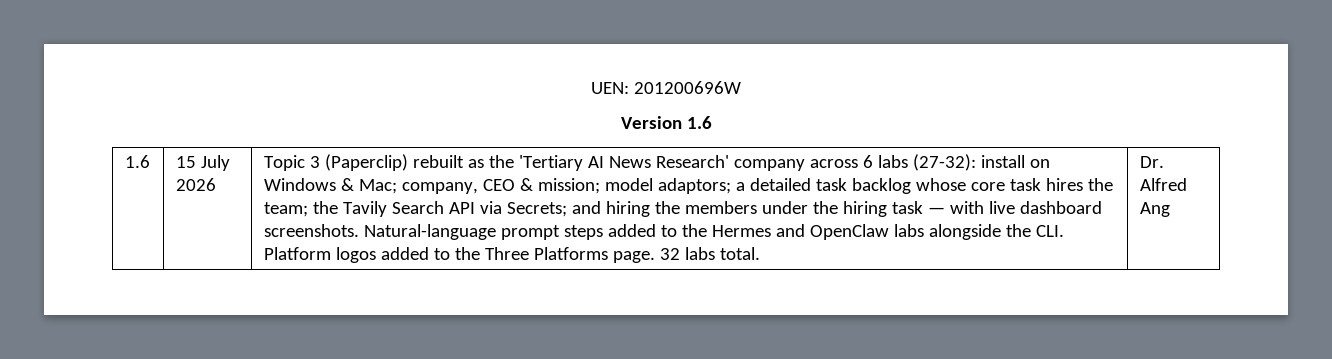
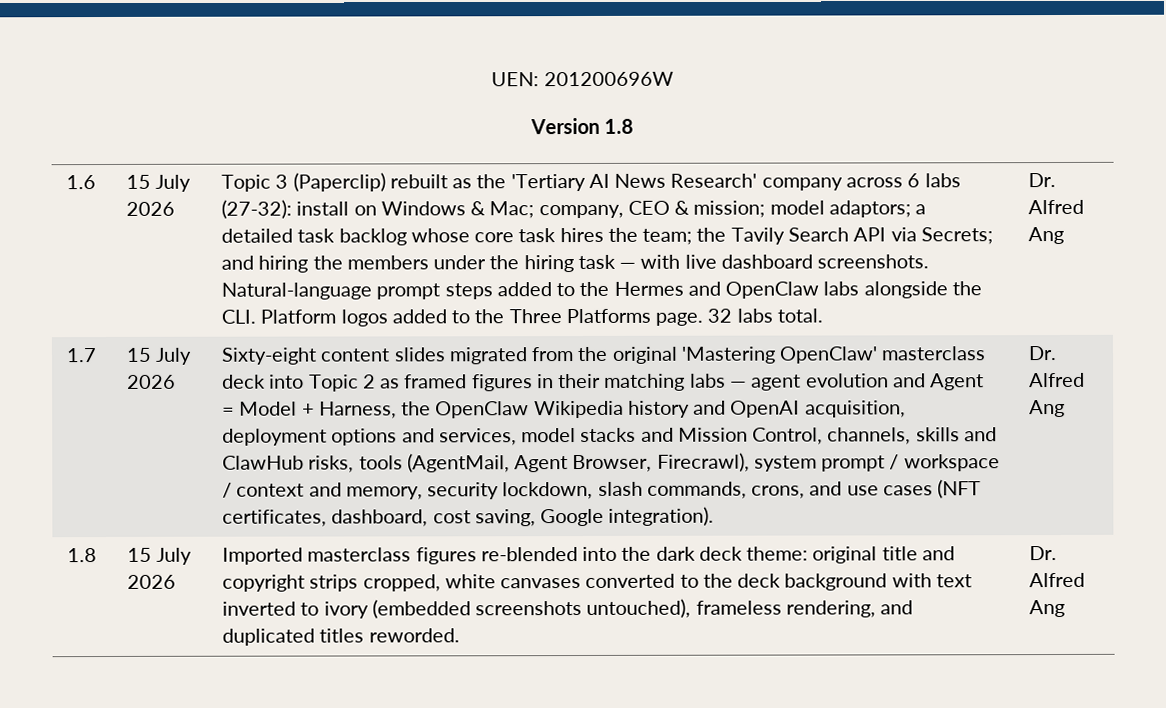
[686,116,712,129] 1.6 -> [604,118,635,134] 1.8
(1170, 209) none -> [66,348,98,363] [126,347,193,365] [127,374,177,389] [221,346,987,365] [222,373,985,392] [222,400,906,419] [222,427,998,446] [222,452,1000,473] [222,479,982,500] [222,506,715,527] [1028,346,1058,361] [1029,372,1086,388] [1029,399,1066,418] [67,548,98,563] [127,547,193,565] [127,574,177,589] [222,546,956,565] [222,573,973,592] [222,598,914,619] [222,628,460,646] [1029,546,1058,561] [1029,572,1086,588] [1029,599,1066,618] // 1.7 | 15 July 2026 | Sixty-eight content slides migrated from the original 'Mastering OpenClaw' masterclass deck into Topic 2 as framed figures in their matching labs — agent evolution and Agent = Model + Harness, the OpenClaw Wikipedia history and OpenAI acquisition, deployment options and services, model stacks and Mission Control, channels, skills and ClawHub risks, tools (AgentMail, Agent Browser, Firecrawl), system prompt / workspace / context and memory, security lockdown, slash commands, crons, and use cases (NFT certificates, dashboard, cost saving, Google integration). | Dr. Alfred Ang // 1.8 | 15 July 2026 | Imported masterclass figures re-blended into the dark deck theme: original title and copyright strips cropped, white canvases converted to the deck background with text inverted to ivory (embedded screenshots untouched), frameless rendering, and duplicated titles reworded. | Dr. Alfred Ang

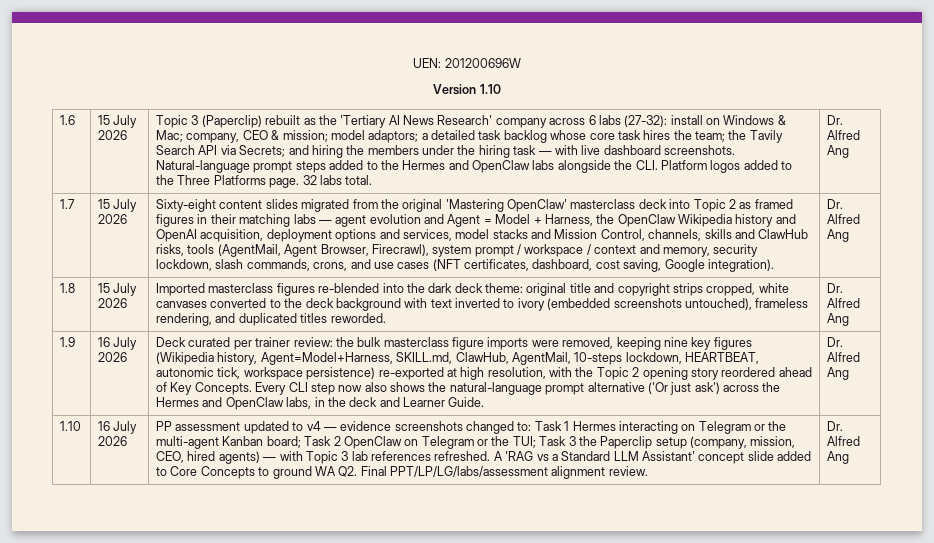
[604,118,635,134] 1.8 -> [479,84,501,94] 1.10
(1066, 608) none -> [60,337,76,347] [98,337,138,350] [98,352,128,362] [156,337,752,350] [156,352,760,365] [156,367,812,380] [156,382,781,395] [156,397,485,410] [827,337,844,347] [827,352,861,362] [827,367,850,380] [60,421,82,431] [98,421,138,434] [98,436,128,446] [156,421,787,434] [156,436,796,449] [156,451,812,464] [156,466,648,479] [827,421,844,431] [827,436,861,446] [827,451,850,464] // 1.9 | 16 July 2026 | Deck curated per trainer review: the bulk masterclass figure imports were removed, keeping nine key figures (Wikipedia history, Agent=Model+Harness, SKILL.md, ClawHub, AgentMail, 10-steps lockdown, HEARTBEAT, autonomic tick, workspace persistence) re-exported at high resolution, with the Topic 2 opening story reordered ahead of Key Concepts. Every CLI step now also shows the natural-language prompt alternative ('Or just ask') across the Hermes and OpenClaw labs, in the deck and Learner Guide. | Dr. Alfred Ang // 1.10 | 16 July 2026 | PP assessment updated to v4 — evidence screenshots changed to: Task 1 Hermes interacting on Telegram or the multi-agent Kanban board; Task 2 OpenClaw on Telegram or the TUI; Task 3 the Paperclip setup (company, mission, CEO, hired agents) — with Topic 3 lab references refreshed. A 'RAG vs a Standard LLM Assistant' concept slide added to Core Concepts to ground WA Q2. Final PPT/LP/LG/labs/assessment alignment review. | Dr. Alfred Ang

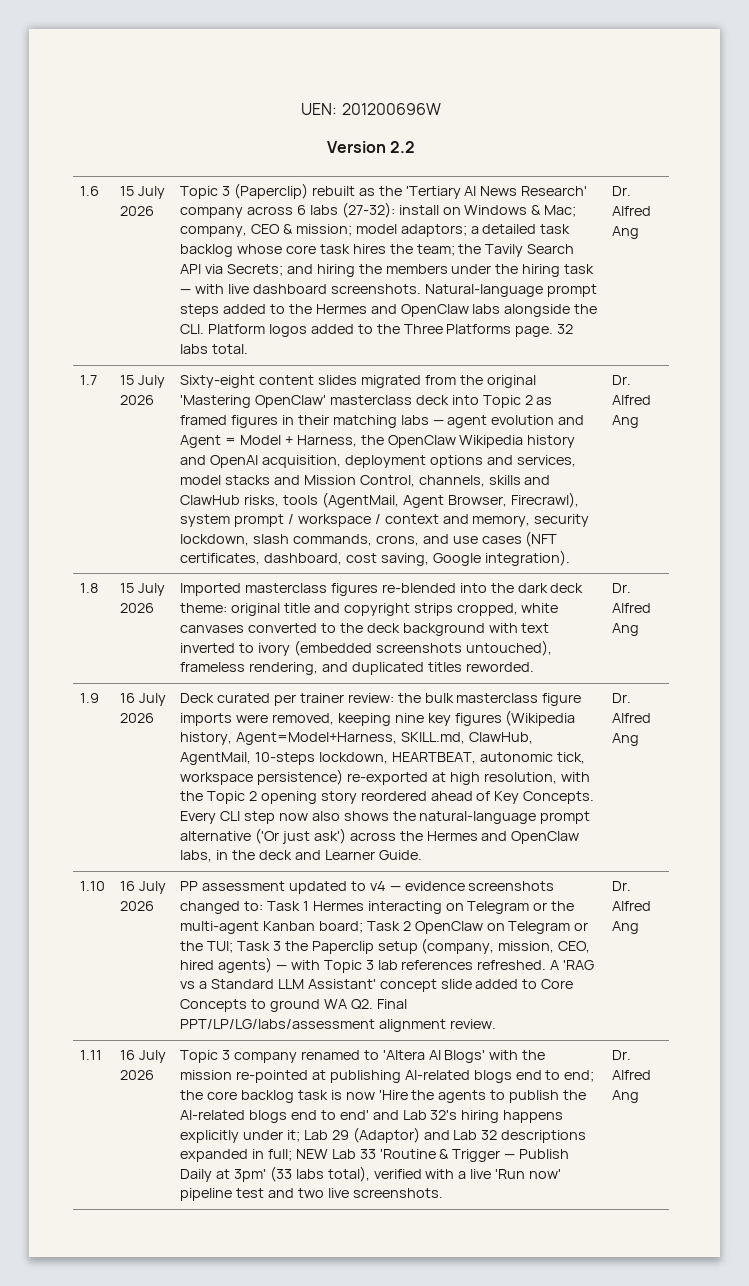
[479,84,501,94] 1.10 -> [390,141,416,153] 2.2
(850, 457) none -> [80,1050,103,1060] [120,1050,166,1063] [120,1070,155,1080] [180,1050,546,1063] [180,1070,595,1083] [180,1090,587,1103] [180,1110,564,1123] [180,1127,587,1143] [180,1149,570,1162] [180,1166,562,1182] [180,1188,443,1201] [612,1050,632,1060] [612,1070,652,1080] [612,1090,640,1103] // 1.11 | 16 July 2026 | Topic 3 company renamed to 'Altera AI Blogs' with the mission re-pointed at publishing AI-related blogs end to end; the core backlog task is now 'Hire the agents to publish the AI-related blogs end to end' and Lab 32's hiring happens explicitly under it; Lab 29 (Adaptor) and Lab 32 descriptions expanded in full; NEW Lab 33 'Routine & Trigger — Publish Daily at 3pm' (33 labs total), verified with a live 'Run now' pipeline test and two live screenshots. | Dr. Alfred Ang

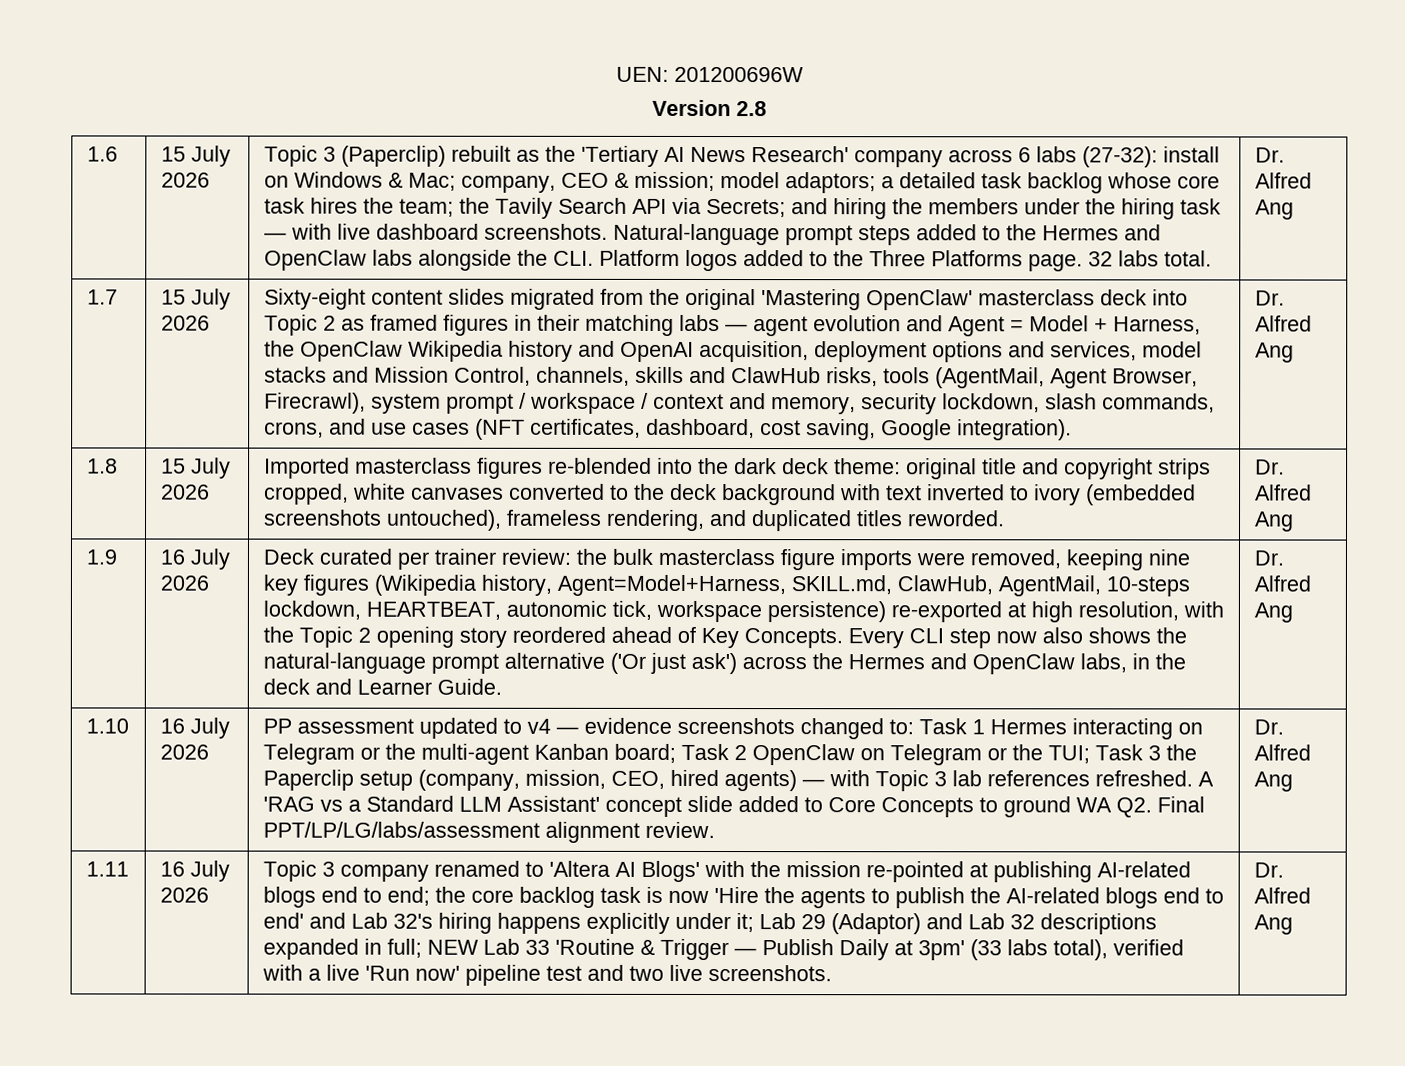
[390,141,416,153] 2.2 -> [736,101,767,117] 2.8

